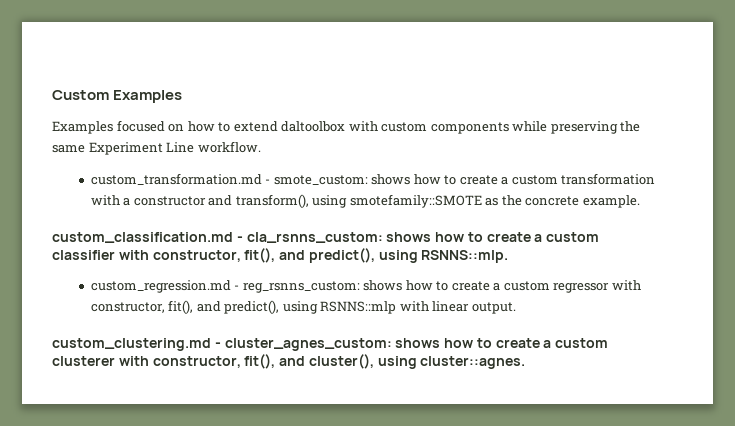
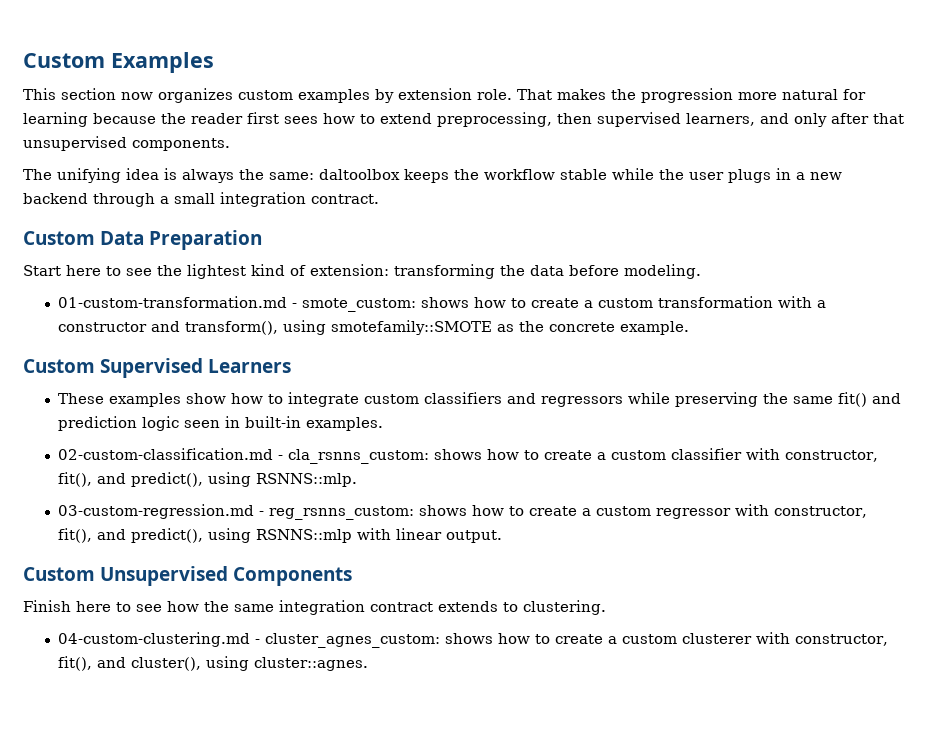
[52,120,641,134] [52,141,261,155] [90,173,262,185] Examples focused on how to extend daltoolbox with custom components while preserving the same Experiment Line workflow. // custom_transformation.md -> [23,88,866,103] [23,112,904,127] [23,136,230,151] [23,168,842,183] [23,192,379,207] [23,230,263,250] [23,264,701,279] [58,296,288,308] This section now organizes custom examples by extension role. That makes the progression more natural for learning because the reader first sees how to extend preprocessing, then supervised learners, and only after that unsupervised components. // The unifying idea is always the same: daltoolbox keeps the workflow stable while the user plugs in a new backend through a small integration contract. // Custom Data Preparation // Start here to see the lightest kind of extension: transforming the data before modeling. // 01-custom-transformation.md
[52,232,233,243] custom_classification.md -> [23,358,292,378] [58,392,902,407] [58,416,384,431] [58,448,274,460] Custom Supervised Learners // These examples show how to integrate custom classifiers and regressors while preserving the same fit() and prediction logic seen in built-in examples. // 02-custom-classification.md
[90,280,231,293] custom_regression.md -> [58,504,255,519] 03-custom-regression.md
[52,338,211,351] custom_clustering.md -> [23,566,353,586] [23,600,606,615] [58,632,251,647] Custom Unsupervised Components // Finish here to see how the same integration contract extends to clustering. // 04-custom-clustering.md

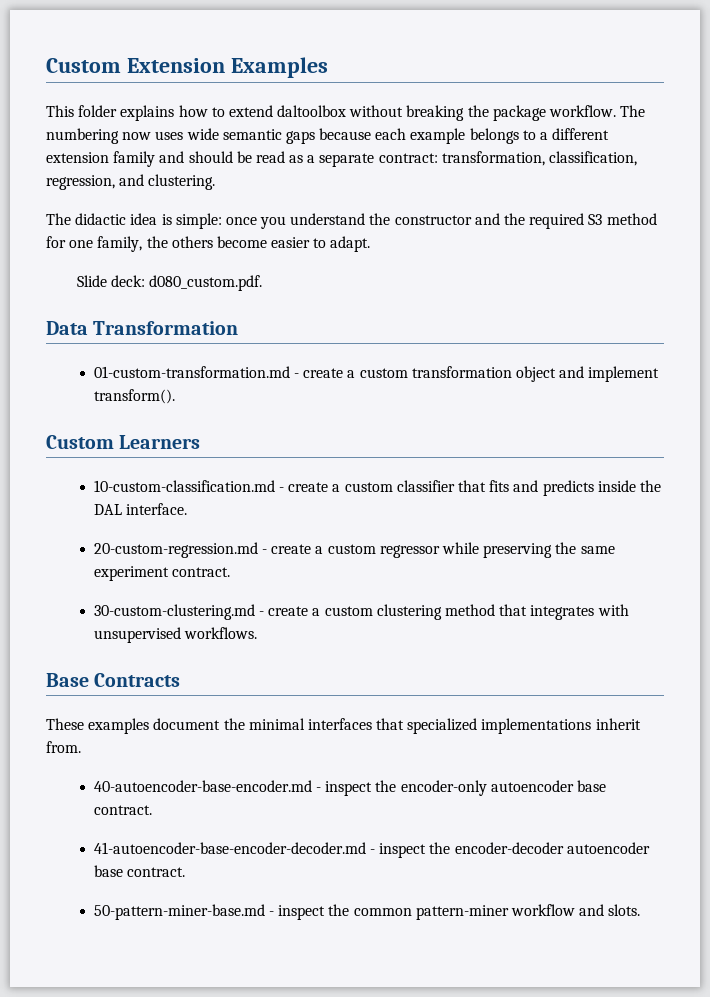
[23,53,105,68] Custom -> [46,58,225,73] Custom Extension
[61,88,866,103] [23,112,904,127] [23,136,230,151] [23,168,121,183] section now organizes custom examples by extension role. That makes the progression more natural for learning because the reader first sees how to extend preprocessing, then supervised learners, and only after that unsupervised components. // The unifying -> [78,105,646,121] [46,128,610,144] [46,151,638,167] [46,174,216,190] [46,213,127,225] folder explains how to extend daltoolbox without breaking the package workflow. The numbering now uses wide semantic gaps because each example belongs to a different extension family and should be read as a separate contract: transformation, classification, regression, and clustering. // The didactic
[182,168,842,183] [23,192,379,207] [23,230,263,250] [23,264,701,279] [58,296,827,312] [58,320,690,335] [23,358,204,378] always the same: daltoolbox keeps the workflow stable while the user plugs in a new backend through a small integration contract. // Custom Data Preparation // Start here to see the lightest kind of extension: transforming the data before modeling. // 01-custom-transformation.md - smote_custom: shows how to create a custom transformation with a constructor and transform(), using smotefamily::SMOTE as the concrete example. // Custom Supervised -> [175,213,657,229] [46,236,371,252] [76,275,263,291] [46,321,239,335] [93,366,660,382] [93,389,175,404] [46,435,114,449] simple: once you understand the constructor and the required S3 method for one family, the others become easier to adapt. // Slide deck: d080_custom.pdf. // Data Transformation // 01-custom-transformation.md - create a custom transformation object and implement transform(). // Custom
[58,392,902,407] [58,416,384,431] [58,448,879,464] [58,472,358,487] [58,504,868,520] [58,528,503,543] [23,566,353,586] [23,600,606,615] [58,632,889,648] [58,656,369,671] These examples show how to integrate custom classifiers and regressors while preserving the same fit() and prediction logic seen in built-in examples. // 02-custom-classification.md - cla_rsnns_custom: shows how to create a custom classifier with constructor, fit(), and predict(), using RSNNS::mlp. // 03-custom-regression.md - reg_rsnns_custom: shows how to create a custom regressor with constructor, fit(), and predict(), using RSNNS::mlp with linear output. // Custom Unsupervised Components // Finish here to see how the same integration contract extends to clustering. // 04-custom-clustering.md - cluster_agnes_custom: shows how to create a custom clusterer with constructor, fit(), and cluster(), using cluster::agnes. -> [93,480,661,496] [93,503,188,515] [93,542,615,558] [93,566,231,581] [93,604,629,620] [93,627,258,643] [46,673,181,687] [46,718,641,734] [46,741,81,753] [93,780,606,796] [93,805,152,815] [93,842,650,858] [93,865,186,877] [93,904,641,920] 10-custom-classification.md - create a custom classifier that fits and predicts inside the DAL interface. // 20-custom-regression.md - create a custom regressor while preserving the same experiment contract. // 30-custom-clustering.md - create a custom clustering method that integrates with unsupervised workflows. // Base Contracts // These examples document the minimal interfaces that specialized implementations inherit from. // 40-autoencoder-base-encoder.md - inspect the encoder-only autoencoder base contract. // 41-autoencoder-base-encoder-decoder.md - inspect the encoder-decoder autoencoder base contract. // 50-pattern-miner-base.md - inspect the common pattern-miner workflow and slots.

